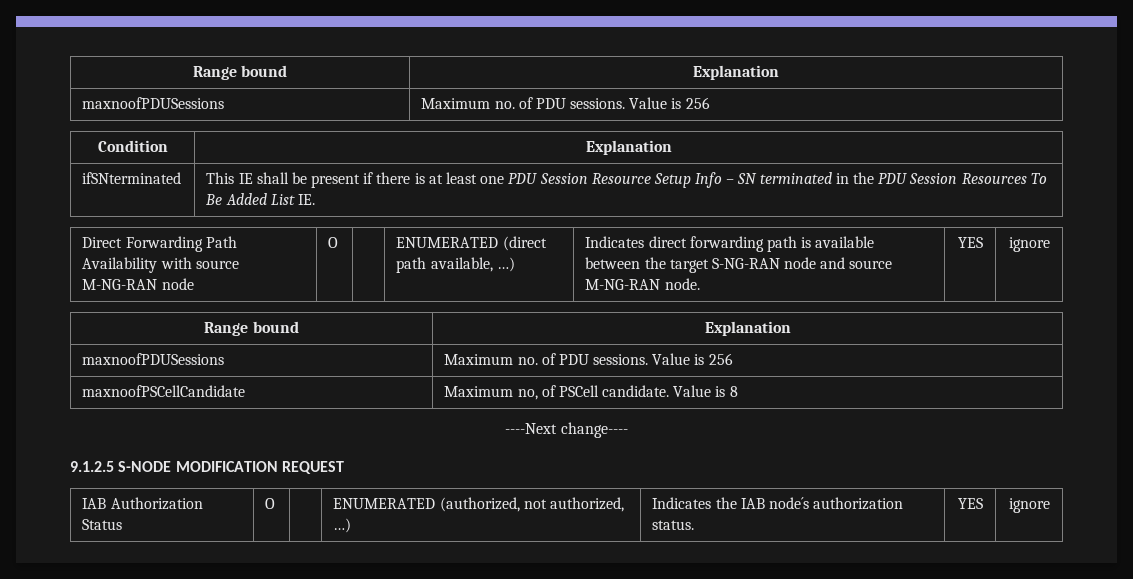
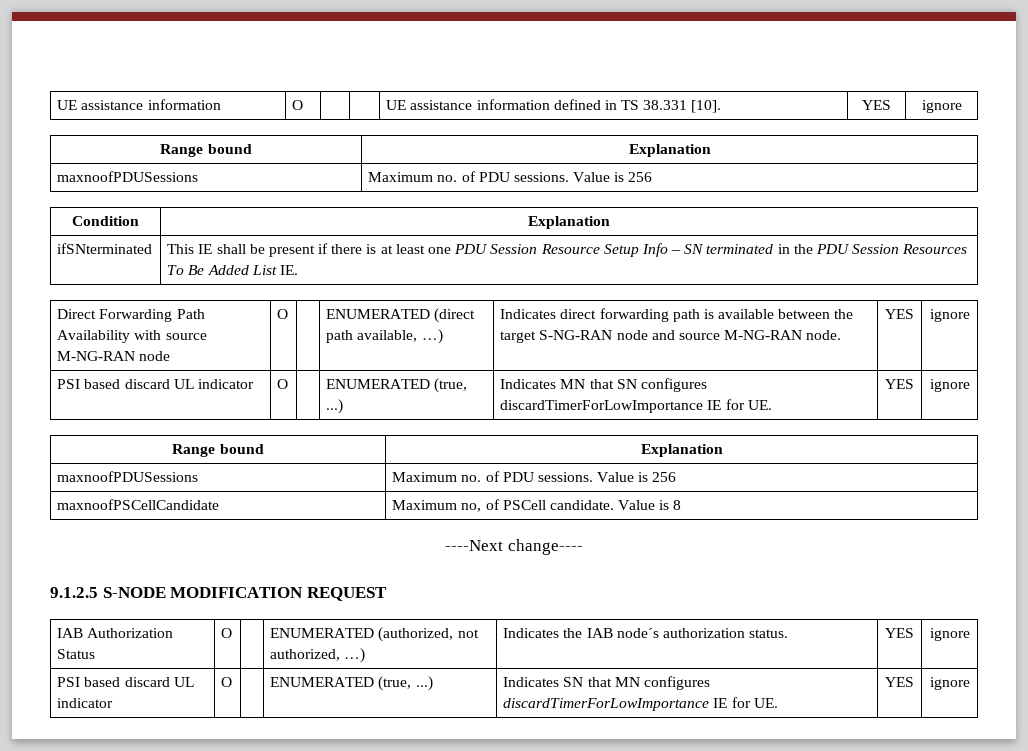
(192, 73) none -> [57,99,221,110] [292,100,304,110] [386,99,722,113] [862,100,891,110] [921,100,962,113] UE assistance information | O | | | UE assistance information defined in TS 38.331 [10]. | YES | ignore //
(1050, 244) none -> [57,379,254,389] [277,379,289,389] [326,378,468,393] [326,399,344,414] [500,378,707,392] [500,399,772,413] [885,379,914,389] [929,379,970,392] // PSI based discard UL indicator | O | | ENUMERATED (true, ...) | Indicates MN that SN configures discardTimerForLowImportance IE for UE. | YES | ignore
(1050, 505) none -> [57,677,194,687] [57,698,114,708] [221,677,233,687] [270,676,433,691] [503,676,710,690] [503,697,778,711] [885,677,914,687] [929,677,970,690] // PSI based discard UL indicator | O | | ENUMERATED (true, ...) | Indicates SN that MN configures discardTimerForLowImportance IE for UE. | YES | ignore

